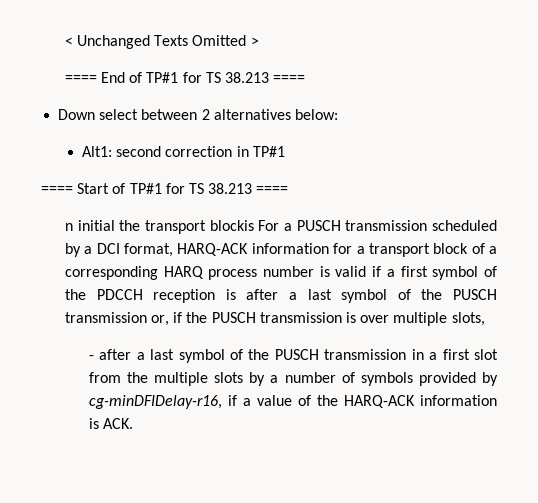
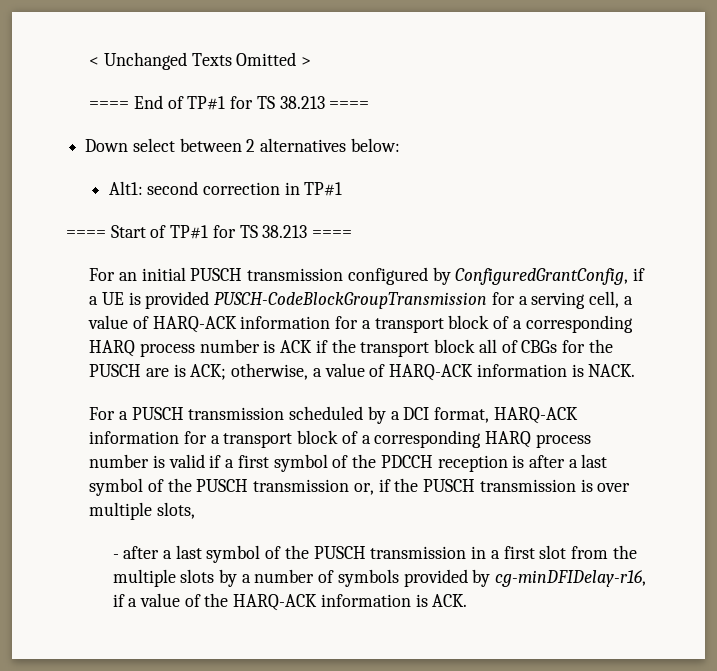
[64,220,254,234] n initial the transport blockis -> [89,267,646,285] [89,291,633,309] [88,315,633,333] [89,339,613,357] [89,363,636,381] For an initial PUSCH transmission configured by ConfiguredGrantConfig, if a UE is provided PUSCH-CodeBlockGroupTransmission for a serving cell, a value of HARQ-ACK information for a transport block of a corresponding HARQ process number is ACK if the transport block all of CBGs for the PUSCH are is ACK; otherwise, a value of HARQ-ACK information is NACK. //

